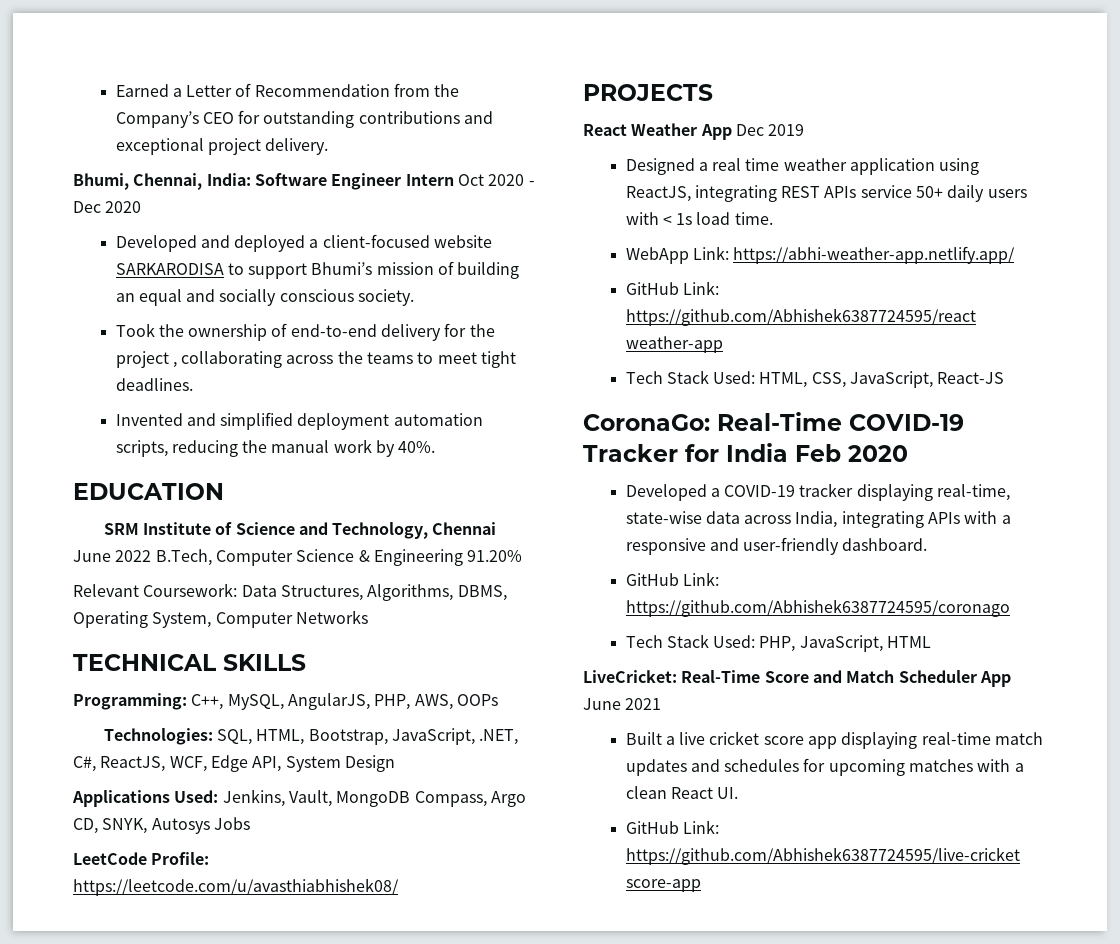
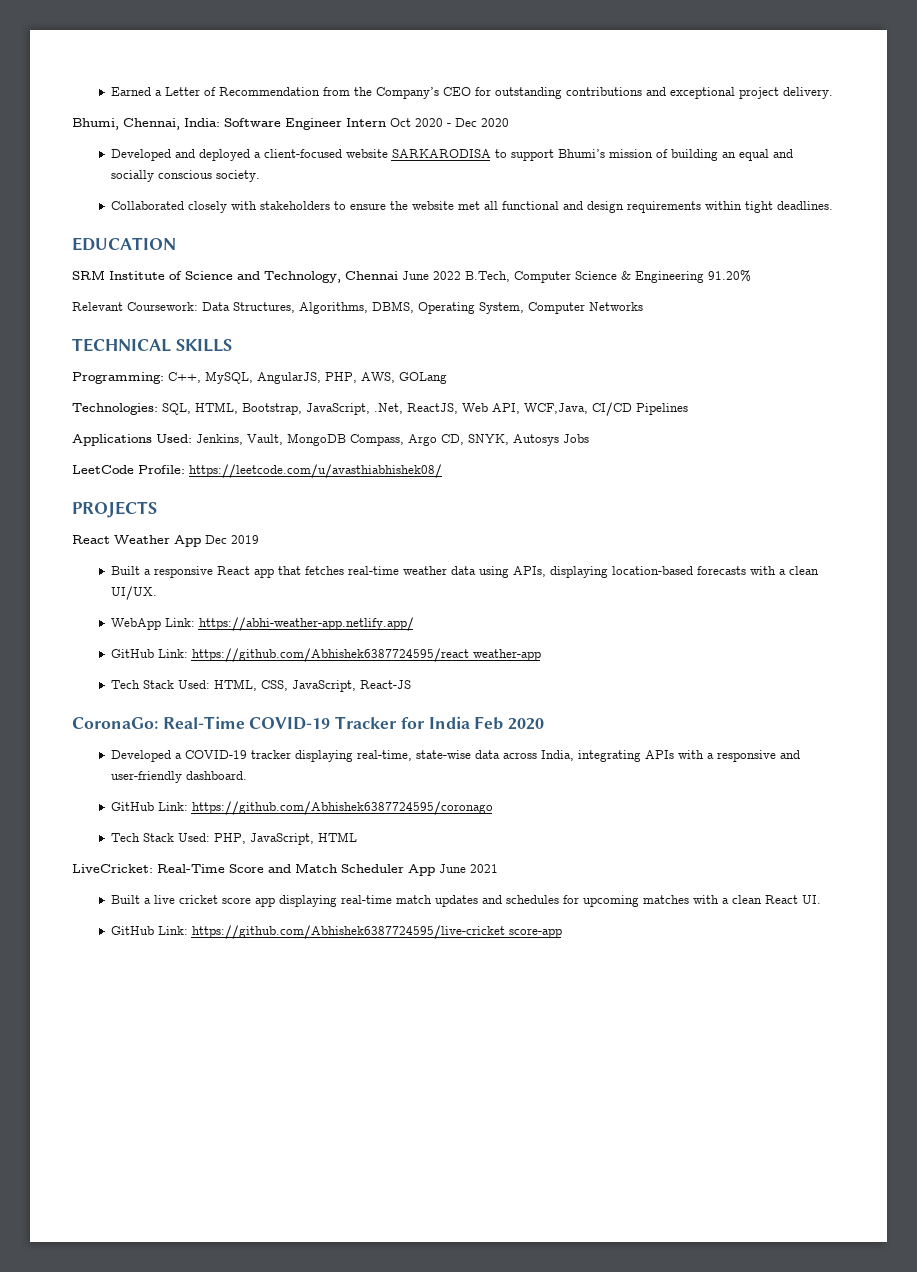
[115,323,495,341] [115,351,517,368] [115,378,193,391] [115,412,483,430] [115,439,436,457] Took the ownership of end-to-end delivery for the project , collaborating across the teams to meet tight deadlines. // Invented and simplified deployment automation scripts, reducing the manual work by 40%. -> [110,201,833,213] Collaborated closely with stakeholders to ensure the website met all functional and design requirements within tight deadlines.
[456,694,498,706] OOPs -> [399,372,447,384] GOLang
[479,729,519,745] [73,755,395,772] .NET, C#, ReactJS, WCF, Edge API, System Design -> [374,402,688,416] .Net, ReactJS, Web API, WCF,Java, CI/CD Pipelines
[625,158,980,175] [625,185,1027,202] [625,212,773,225] Designed a real time weather application using ReactJS, integrating REST APIs service 50+ daily users with < 1s load time. -> [110,566,819,578] [110,586,157,600] Built a responsive React app that fetches real-time weather data using APIs, displaying location-based forecasts with a clean UI/UX.

